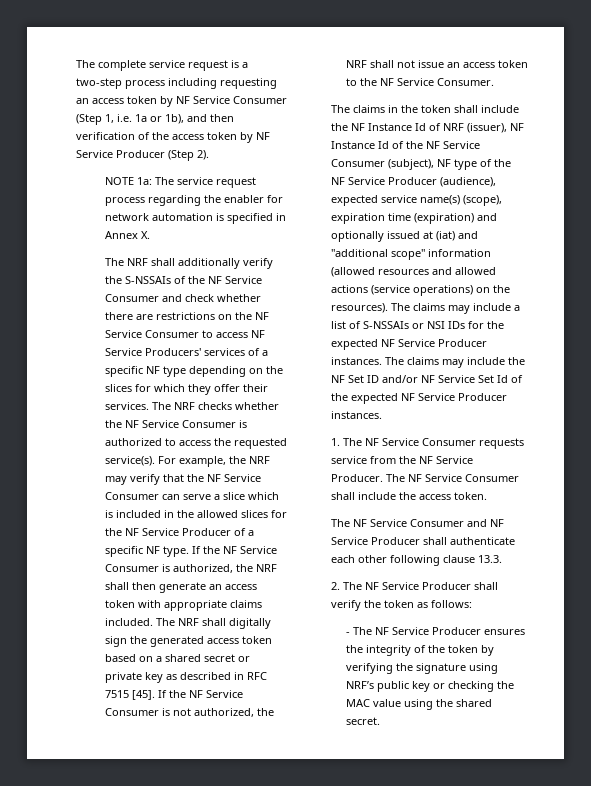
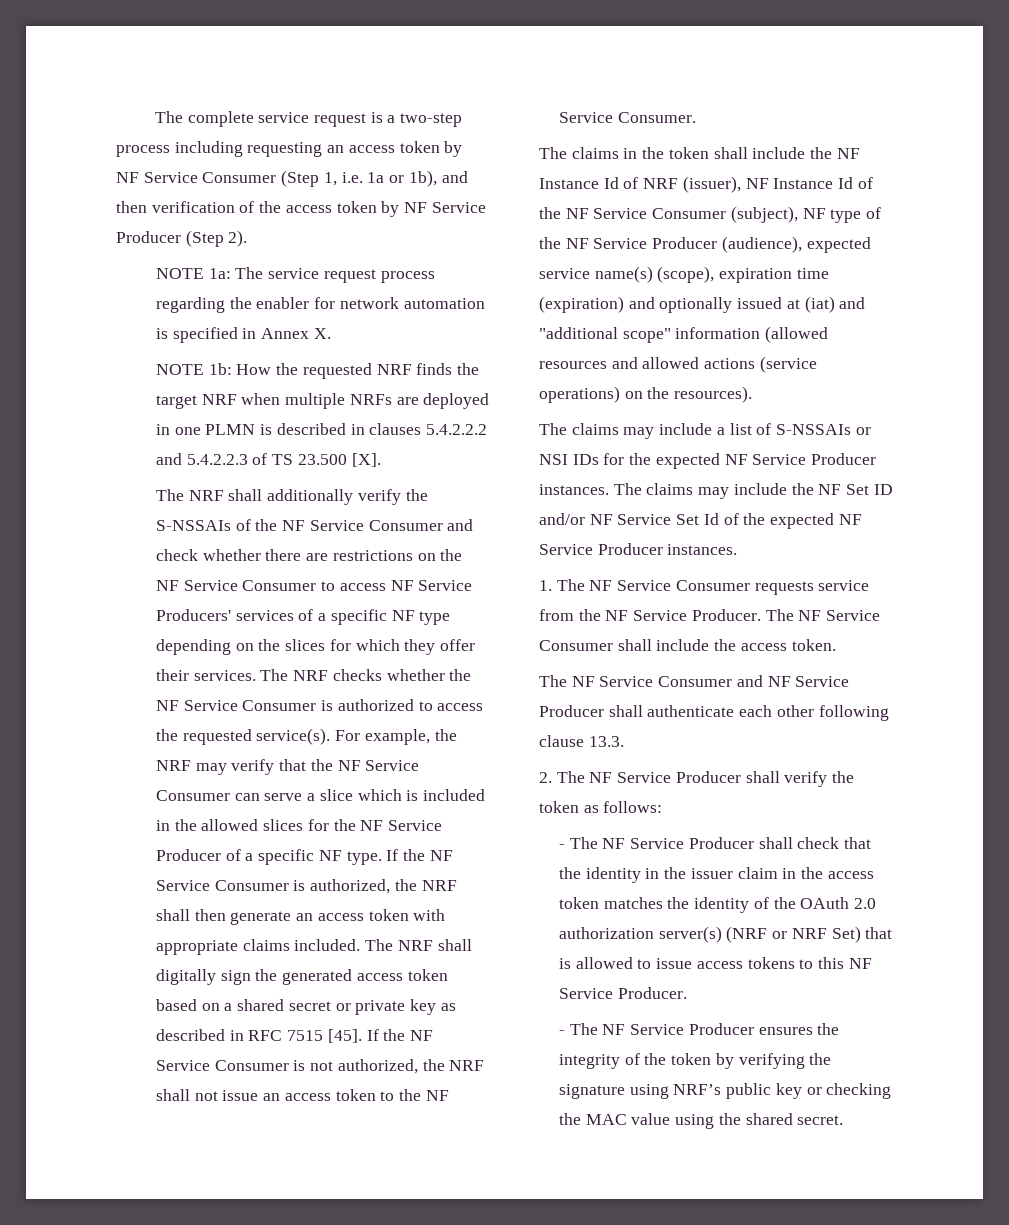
(150, 235) none -> [155,363,480,379] [155,393,490,409] [155,423,488,435] [155,453,381,467] // NOTE 1b: How the requested NRF finds the target NRF when multiple NRFs are deployed in one PLMN is described in clauses 5.4.2.2.2 and 5.4.2.2.3 of TS 23.500 [X].
(389, 308) none -> (753, 394) //
(473, 604) none -> [558,837,872,849] [558,867,874,883] [558,897,877,913] [558,926,893,943] [558,957,872,969] [558,987,687,999] // - The NF Service Producer shall check that the identity in the issuer claim in the access token matches the identity of the OAuth 2.0 authorization server(s) (NRF or NRF Set) that is allowed to issue access tokens to this NF Service Producer.

